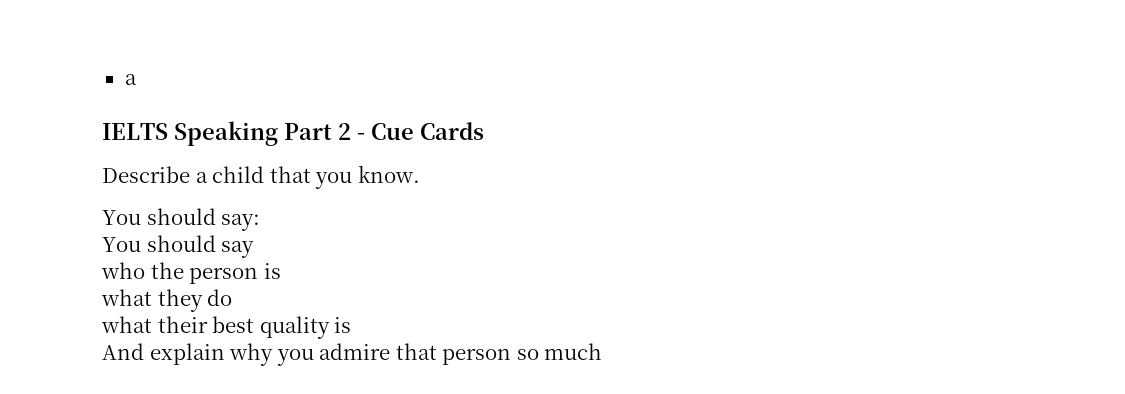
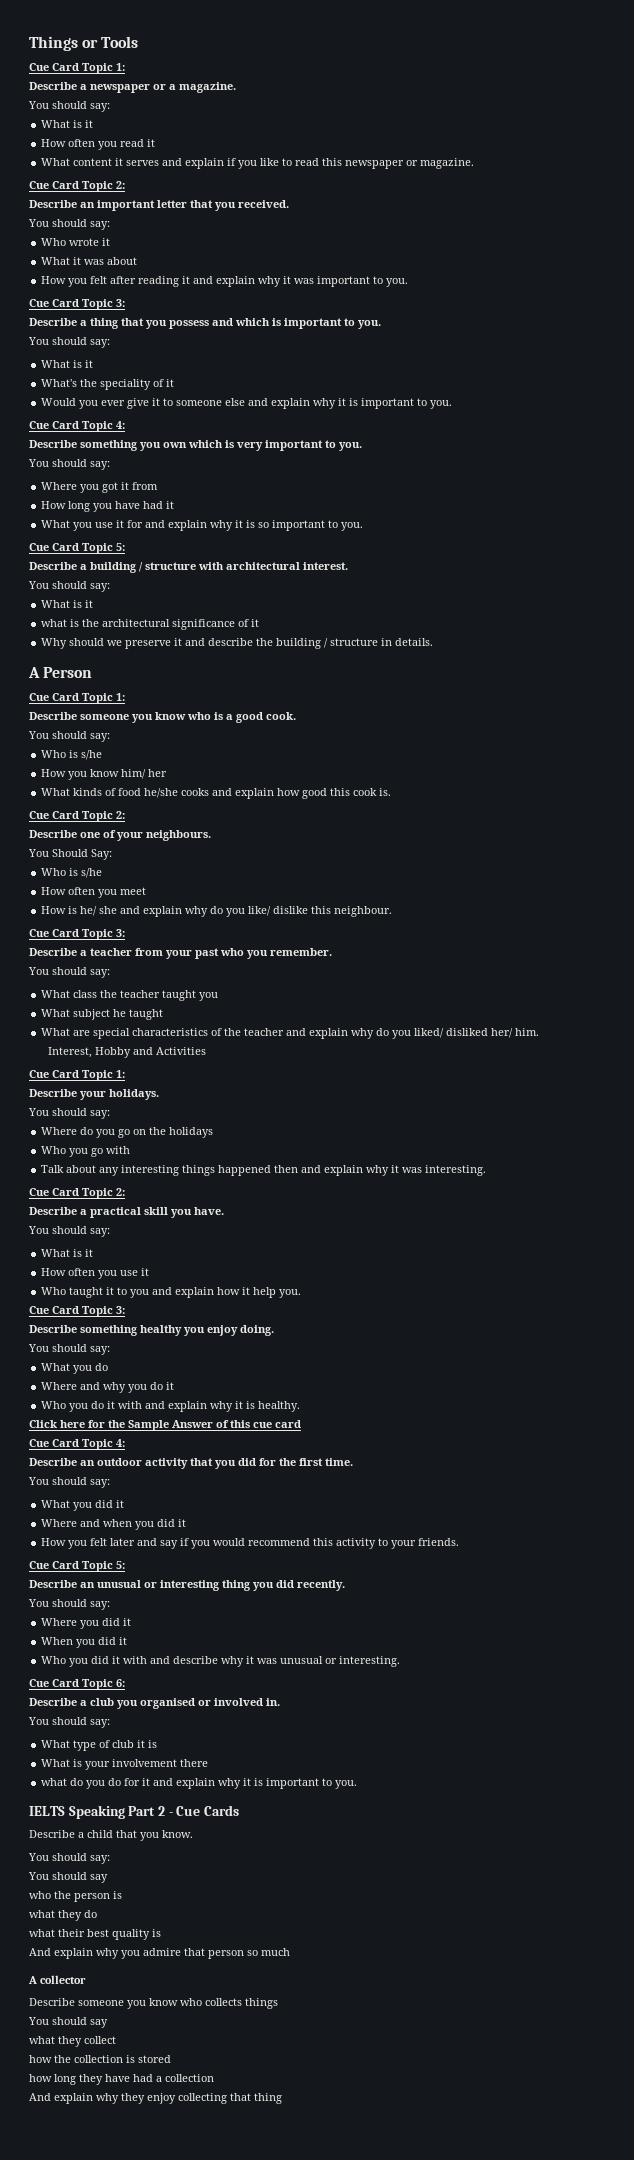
[124,74,137,85] a -> [29,36,139,51] [29,63,125,74] [29,82,236,93] [28,101,110,112] [41,120,94,128] [41,139,156,150] [41,158,475,169] [29,181,125,192] [29,200,289,211] [28,219,110,230] [41,238,111,246] [41,257,138,265] [41,276,409,287] [29,299,125,310] [29,318,381,329] [28,337,110,348] [41,360,94,368] [41,379,175,390] [41,398,453,409] [29,421,125,432] [29,440,362,451] [28,459,110,470] [41,482,159,493] [41,501,175,512] [41,520,364,531] [29,543,125,554] [29,562,348,573] [28,581,110,592] [41,600,94,608] [41,619,260,630] [41,638,434,649] [28,667,93,678] [29,693,125,704] [29,712,296,723] [28,731,110,742] [41,750,103,760] [41,769,168,780] [41,788,392,799] [29,811,125,822] [29,830,211,841] [28,849,112,860] [41,868,103,878] [41,887,147,898] [41,906,393,917] [29,929,125,940] [29,948,332,959] [28,967,110,978] [41,990,219,1001] [41,1009,164,1020] [41,1028,540,1039] [47,1047,206,1058] [29,1070,125,1081] [29,1089,159,1100] [28,1108,110,1119] [41,1127,214,1138] [41,1146,131,1157] [41,1165,487,1176] [29,1188,125,1199] [29,1207,224,1218] [28,1226,110,1237] [41,1249,94,1257] [41,1268,150,1279] [41,1287,302,1298] [29,1306,125,1317] [29,1325,274,1336] [28,1344,110,1355] [41,1363,109,1374] [41,1382,175,1393] [41,1401,301,1412] [29,1420,301,1431] [29,1439,125,1450] [29,1458,353,1469] [28,1477,110,1488] [41,1500,125,1511] [41,1519,187,1530] [41,1538,460,1549] [29,1561,125,1572] [29,1580,345,1591] [28,1599,110,1610] [41,1618,132,1629] [41,1637,128,1648] [41,1656,401,1667] [29,1679,125,1690] [29,1698,280,1709] [28,1717,110,1728] [41,1740,158,1751] [41,1759,209,1770] [41,1778,358,1789] Things or Tools // Cue Card Topic 1: // Describe a newspaper or a magazine. // You should say: // What is it // How often you read it // What content it serves and explain if you like to read this newspaper or magazine. // Cue Card Topic 2: // Describe an important letter that you received. // You should say: // Who wrote it // What it was about // How you felt after reading it and explain why it was important to you. // Cue Card Topic 3: // Describe a thing that you possess and which is important to you. // You should say: // What is it // What's the speciality of it // Would you ever give it to someone else and explain why it is important to you. // Cue Card Topic 4: // Describe something you own which is very important to you. // You should say: // Where you got it from // How long you have had it // What you use it for and explain why it is so important to you. // Cue Card Topic 5: // Describe a building / structure with architectural interest. // You should say: // What is it // what is the architectural significance of it // Why should we preserve it and describe the building / structure in details. // A Person // Cue Card Topic 1: // Describe someone you know who is a good cook. // You should say: // Who is s/he // How you know him/ her // What kinds of food he/she cooks and explain how good this cook is. // Cue Card Topic 2: // Describe one of your neighbours. // You Should Say: // Who is s/he // How often you meet // How is he/ she and explain why do you like/ dislike this neighbour. // Cue Card Topic 3: // Describe a teacher from your past who you remember. // You should say: // What class the teacher taught you // What subject he taught // What are special characteristics of the teacher and explain why do you liked/ disliked her/ him. // Interest, Hobby and Activities // Cue Card Topic 1: // Describe your holidays. // You should say: // Where do you go on the holidays // Who you go with // Talk about any interesting things happened then and explain why it was interesting. // Cue Card Topic 2: // Describe a practical skill you have. // You should say: // What is it // How often you use it // Who taught it to you and explain how it help you. // Cue Card Topic 3: // Describe something healthy you enjoy doing. // You should say: // What you do // Where and why you do it // Who you do it with and explain why it is healthy. // Click here for the Sample Answer of this cue card // Cue Card Topic 4: // Describe an outdoor activity that you did for the first time. // You should say: // What you did it // Where and when you did it // How you felt later and say if you would recommend this activity to your friends. // Cue Card Topic 5: // Describe an unusual or interesting thing you did recently. // You should say: // Where you did it // When you did it // Who you did it with and describe why it was unusual or interesting. // Cue Card Topic 6: // Describe a club you organised or involved in. // You should say: // What type of club it is // What is your involvement there // what do you do for it and explain why it is important to you.
(603, 351) none -> [28,1975,87,1984] [29,1998,278,2009] [28,2017,108,2028] [29,2036,116,2047] [29,2055,171,2063] [29,2074,214,2085] [29,2093,282,2104] // A collector // Describe someone you know who collects things // You should say // what they collect // how the collection is stored // how long they have had a collection // And explain why they enjoy collecting that thing

